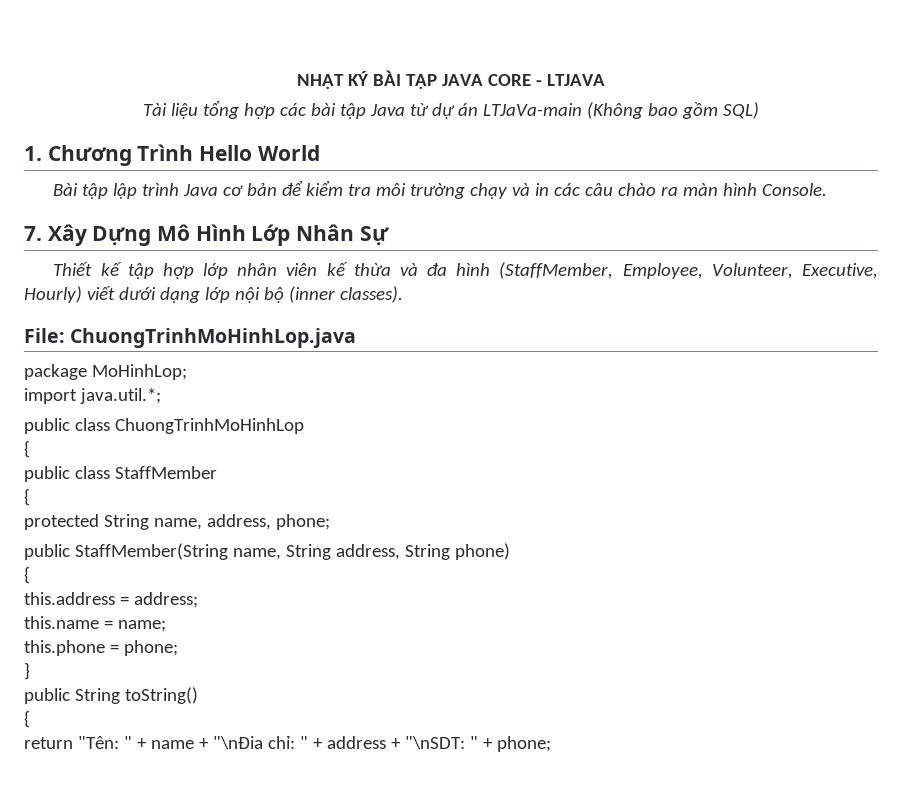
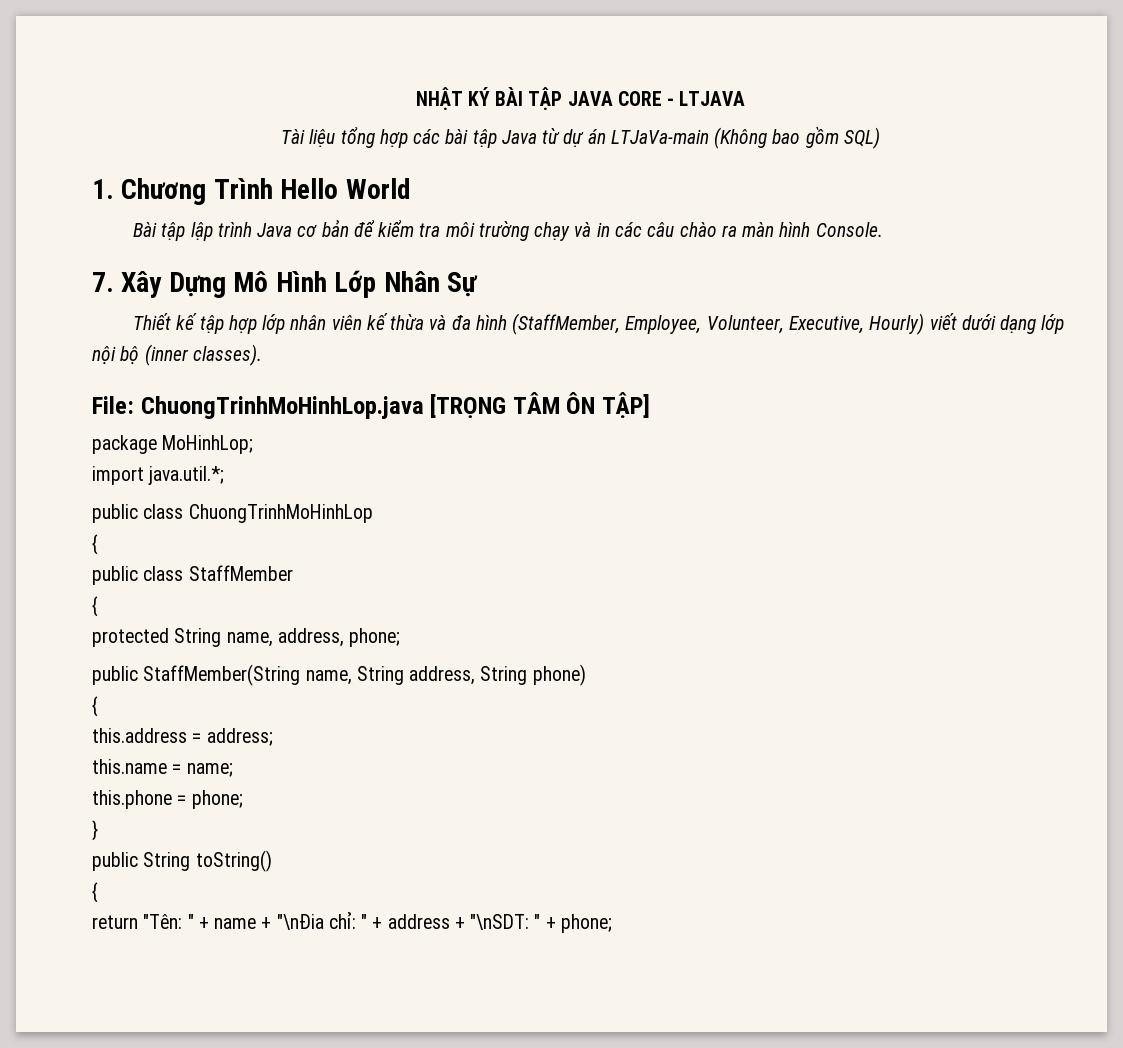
(357, 338) none -> [430,392,651,418] [TRỌNG TÂM ÔN TẬP]

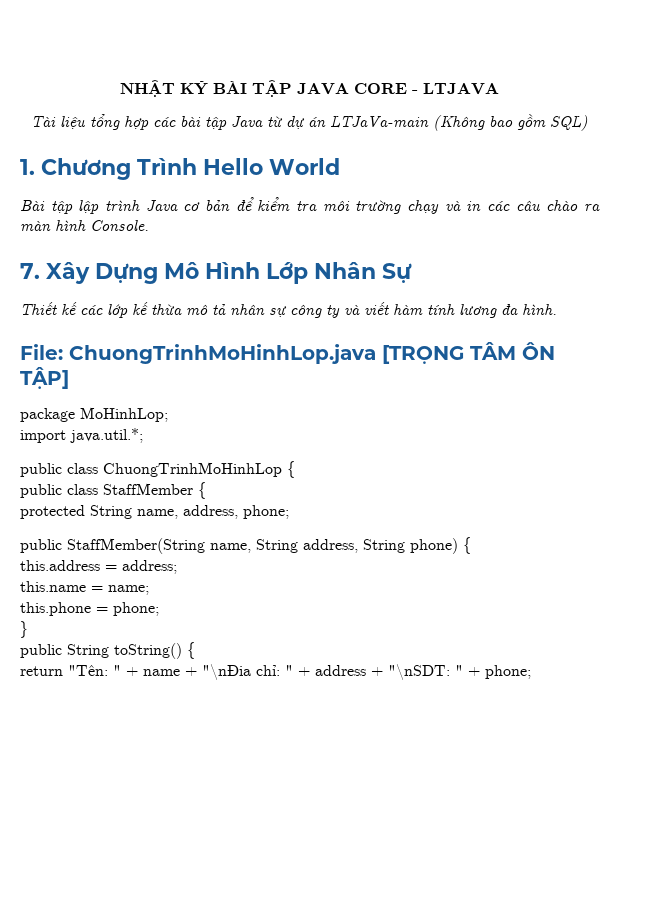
[199,313,1065,335] [92,344,262,366] tập hợp lớp nhân viên kế thừa và đa hình (StaffMember, Employee, Volunteer, Executive, Hourly) viết dưới dạng lớp nội bộ (inner classes). -> [80,301,557,318] các lớp kế thừa mô tả nhân sự công ty và viết hàm tính lương đa hình.
(373, 513) // -> (282, 469) none
(293, 573) // -> (193, 489) none
(586, 675) // -> (458, 546) none
(272, 861) // -> (182, 651) none

